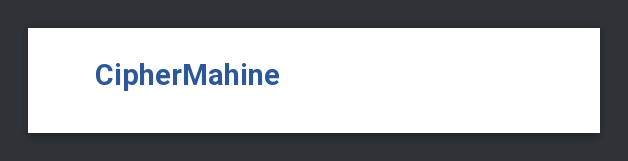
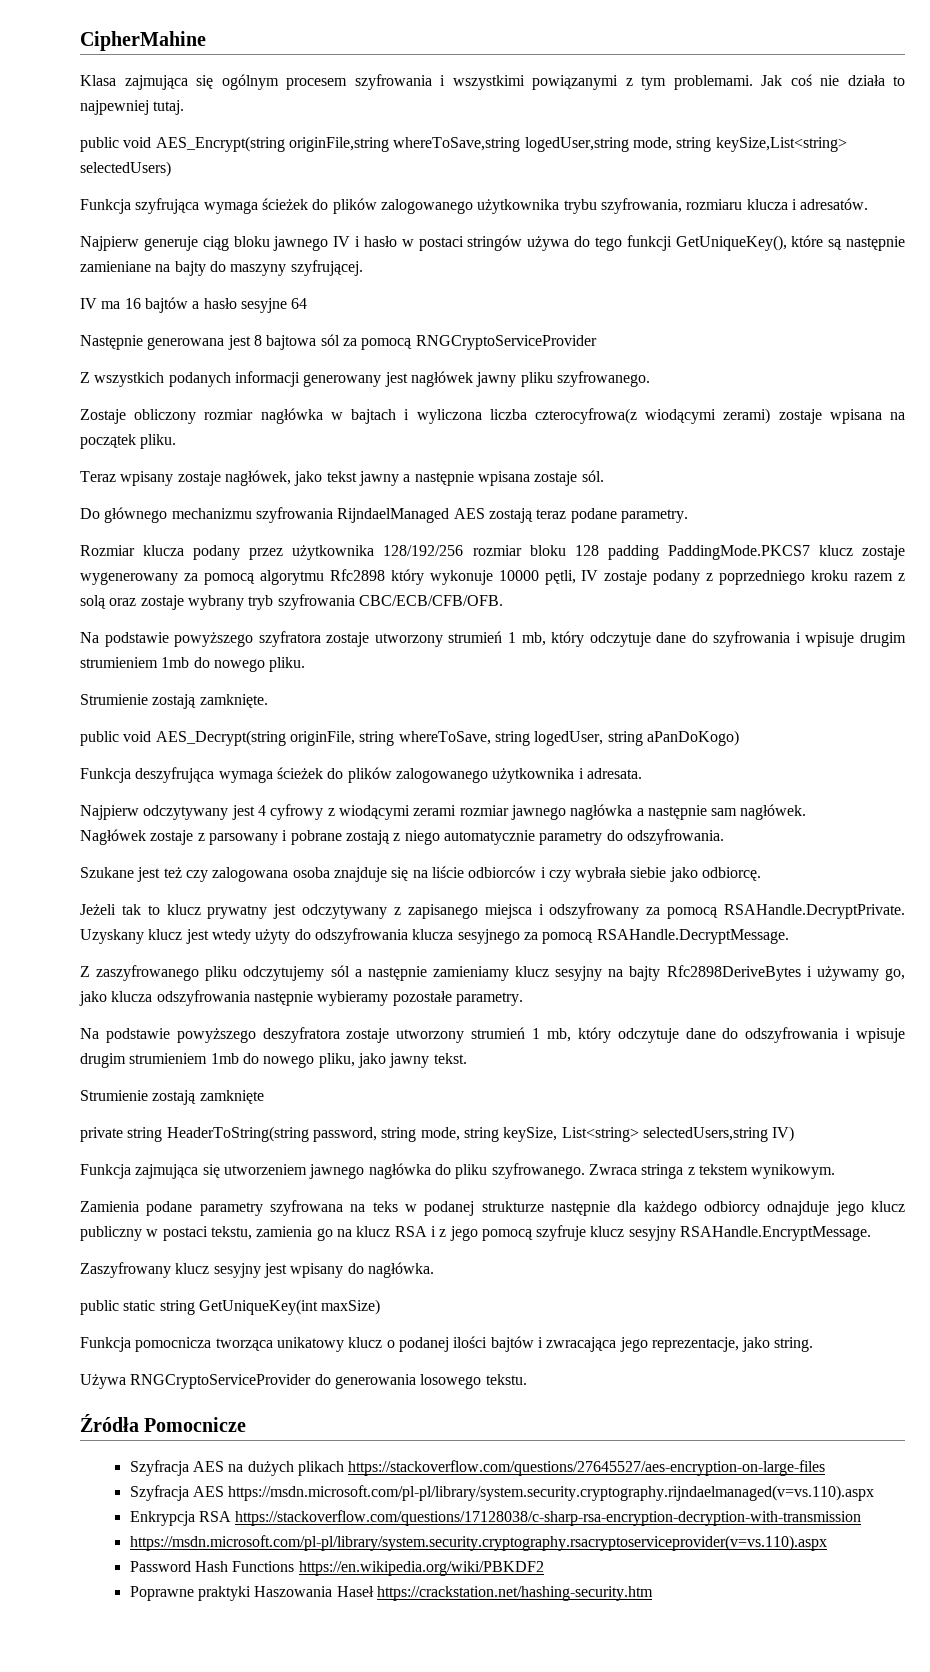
(280, 77) none -> [80,74,905,90] [80,100,185,115] [80,136,847,152] [80,161,171,177] [80,198,869,214] [80,235,906,251] [80,260,363,276] [80,297,308,313] [80,334,597,350] [80,371,650,387] [80,408,905,424] [80,434,177,449] [80,470,604,486] [80,507,688,523] [80,545,906,560] [80,569,905,585] [80,594,503,610] [80,631,906,647] [80,657,306,672] [80,694,268,709] [80,730,739,746] [80,767,642,783] [80,804,807,820] [80,829,724,845] [80,866,762,882] [80,903,905,919] [80,928,789,944] [80,965,905,981] [79,990,523,1006] [80,1027,906,1043] [80,1053,467,1068] [80,1090,264,1105] [80,1126,795,1142] [80,1163,836,1179] [80,1200,906,1216] [80,1225,872,1241] [80,1262,434,1278] [80,1299,381,1315] [80,1336,814,1352] [80,1374,527,1389] [80,1414,247,1432] [129,1460,826,1476] [129,1485,875,1501] [129,1510,862,1526] [129,1535,827,1551] [129,1561,544,1576] [129,1586,653,1601] // Klasa zajmująca się ogólnym procesem szyfrowania i wszystkimi powiązanymi z tym problemami. Jak coś nie działa to najpewniej tutaj. // public void AES_Encrypt(string originFile,string whereToSave,string logedUser,string mode, string keySize,List<string> selectedUsers) // Funkcja szyfrująca wymaga ścieżek do plików zalogowanego użytkownika trybu szyfrowania, rozmiaru klucza i adresatów. // Najpierw generuje ciąg bloku jawnego IV i hasło w postaci stringów używa do tego funkcji GetUniqueKey(), które są następnie zamieniane na bajty do maszyny szyfrującej. // IV ma 16 bajtów a hasło sesyjne 64 // Następnie generowana jest 8 bajtowa sól za pomocą RNGCryptoServiceProvider // Z wszystkich podanych informacji generowany jest nagłówek jawny pliku szyfrowanego. // Zostaje obliczony rozmiar nagłówka w bajtach i wyliczona liczba czterocyfrowa(z wiodącymi zerami) zostaje wpisana na początek pliku. // Teraz wpisany zostaje nagłówek, jako tekst jawny a następnie wpisana zostaje sól. // Do głównego mechanizmu szyfrowania RijndaelManaged AES zostają teraz podane parametry. // Rozmiar klucza podany przez użytkownika 128/192/256 rozmiar bloku 128 padding PaddingMode.PKCS7 klucz zostaje wygenerowany za pomocą algorytmu Rfc2898 który wykonuje 10000 pętli, IV zostaje podany z poprzedniego kroku razem z solą oraz zostaje wybrany tryb szyfrowania CBC/ECB/CFB/OFB. // Na podstawie powyższego szyfratora zostaje utworzony strumień 1 mb, który odczytuje dane do szyfrowania i wpisuje drugim strumieniem 1mb do nowego pliku. // Strumienie zostają zamknięte. // public void AES_Decrypt(string originFile, string whereToSave, string logedUser, string aPanDoKogo) // Funkcja deszyfrująca wymaga ścieżek do plików zalogowanego użytkownika i adresata. // Najpierw odczytywany jest 4 cyfrowy z wiodącymi zerami rozmiar jawnego nagłówka a następnie sam nagłówek. // Nagłówek zostaje z parsowany i pobrane zostają z niego automatycznie parametry do odszyfrowania. // Szukane jest też czy zalogowana osoba znajduje się na liście odbiorców i czy wybrała siebie jako odbiorcę. // Jeżeli tak to klucz prywatny jest odczytywany z zapisanego miejsca i odszyfrowany za pomocą RSAHandle.DecryptPrivate. Uzyskany klucz jest wtedy użyty do odszyfrowania klucza sesyjnego za pomocą RSAHandle.DecryptMessage. // Z zaszyfrowanego pliku odczytujemy sól a następnie zamieniamy klucz sesyjny na bajty Rfc2898DeriveBytes i używamy go, jako klucza odszyfrowania następnie wybieramy pozostałe parametry. // Na podstawie powyższego deszyfratora zostaje utworzony strumień 1 mb, który odczytuje dane do odszyfrowania i wpisuje drugim strumieniem 1mb do nowego pliku, jako jawny tekst. // Strumienie zostają zamknięte // private string HeaderToString(string password, string mode, string keySize, List<string> selectedUsers,string IV) // Funkcja zajmująca się utworzeniem jawnego nagłówka do pliku szyfrowanego. Zwraca stringa z tekstem wynikowym. // Zamienia podane parametry szyfrowana na teks w podanej strukturze następnie dla każdego odbiorcy odnajduje jego klucz publiczny w postaci tekstu, zamienia go na klucz RSA i z jego pomocą szyfruje klucz sesyjny RSAHandle.EncryptMessage. // Zaszyfrowany klucz sesyjny jest wpisany do nagłówka. // public static string GetUniqueKey(int maxSize) // Funkcja pomocnicza tworząca unikatowy klucz o podanej ilości bajtów i zwracająca jego reprezentacje, jako string. // Używa RNGCryptoServiceProvider do generowania losowego tekstu. // Źródła Pomocnicze // Szyfracja AES na dużych plikach https://stackoverflow.com/questions/27645527/aes-encryption-on-large-files // Szyfracja AES https://msdn.microsoft.com/pl-pl/library/system.security.cryptography.rijndaelmanaged(v=vs.110).aspx // Enkrypcja RSA https://stackoverflow.com/questions/17128038/c-sharp-rsa-encryption-decryption-with-transmission // https://msdn.microsoft.com/pl-pl/library/system.security.cryptography.rsacryptoserviceprovider(v=vs.110).aspx // Password Hash Functions https://en.wikipedia.org/wiki/PBKDF2 // Poprawne praktyki Haszowania Haseł https://crackstation.net/hashing-security.htm

